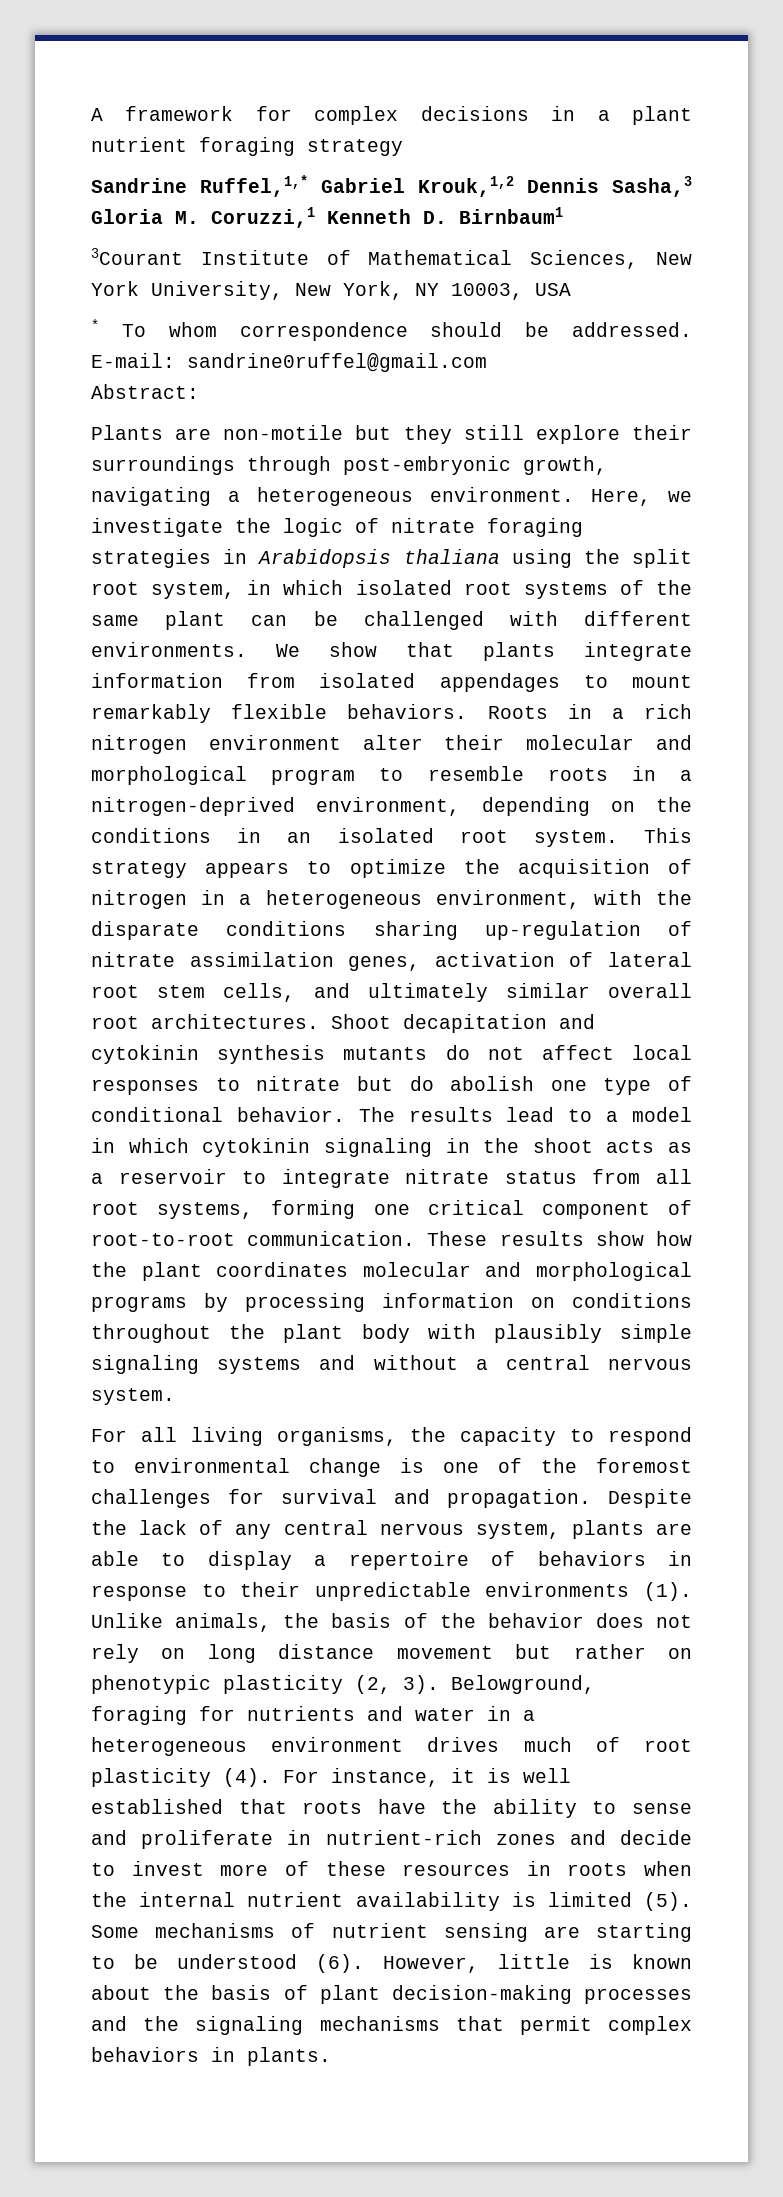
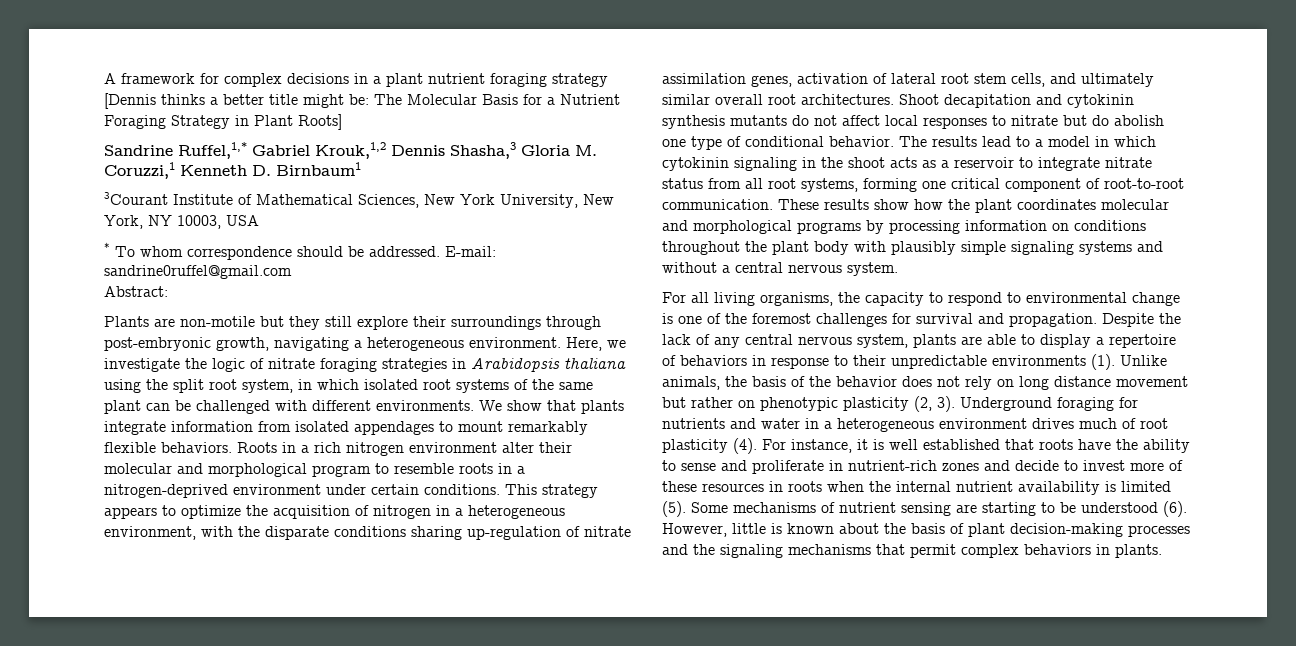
(403, 147) none -> [104,93,620,109] [104,114,342,130] [Dennis thinks a better title might be: The Molecular Basis for a Nutrient Foraging Strategy in Plant Roots]
[612,176,692,197] Sasha,3 -> [450,142,516,159] Shasha,3
[316,797,692,816] [91,828,618,847] environment, depending on the conditions in an isolated root system. -> [233,484,500,495] environment under certain conditions.
[451,1675,595,1694] Belowground, -> [960,397,1052,411] Underground

